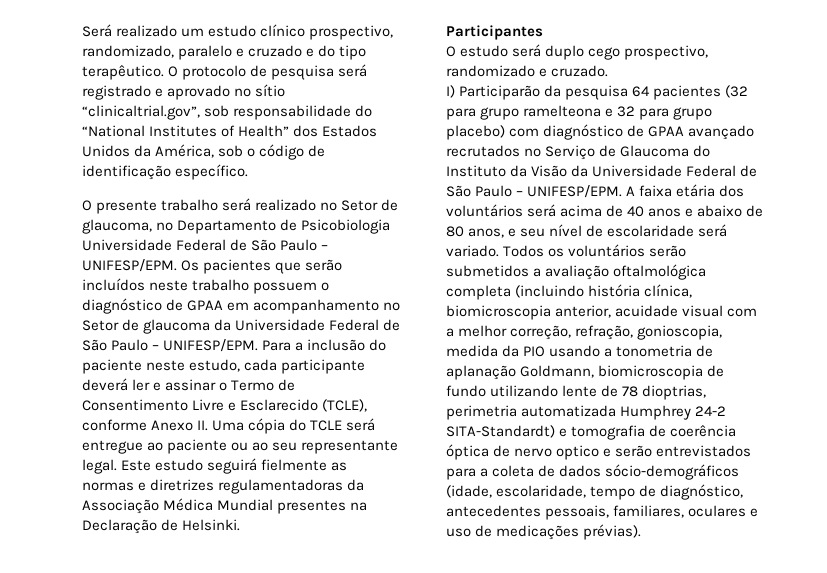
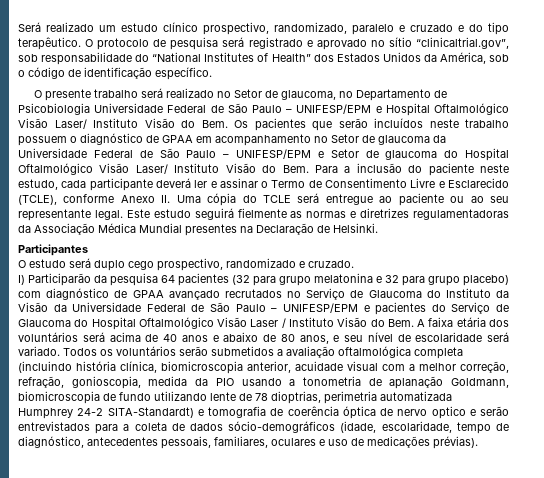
[82,259,177,272] UNIFESP/EPM. -> [296,103,509,116] [18,118,228,129] UNIFESP/EPM e Hospital Oftalmológico Visão Laser/ Instituto Visão do Bem.
[163,339,259,352] UNIFESP/EPM. -> [236,148,509,161] [18,163,309,175] UNIFESP/EPM e Setor de glaucoma do Hospital Oftalmológico Visão Laser/ Instituto Visão do Bem.
[523,105,602,117] ramelteona -> [314,273,373,283] melatonina
[527,185,623,198] UNIFESP/EPM. -> [282,302,510,315] [18,317,414,330] UNIFESP/EPM e pacientes do Serviço de Glaucoma do Hospital Oftalmológico Visão Laser / Instituto Visão do Bem.

